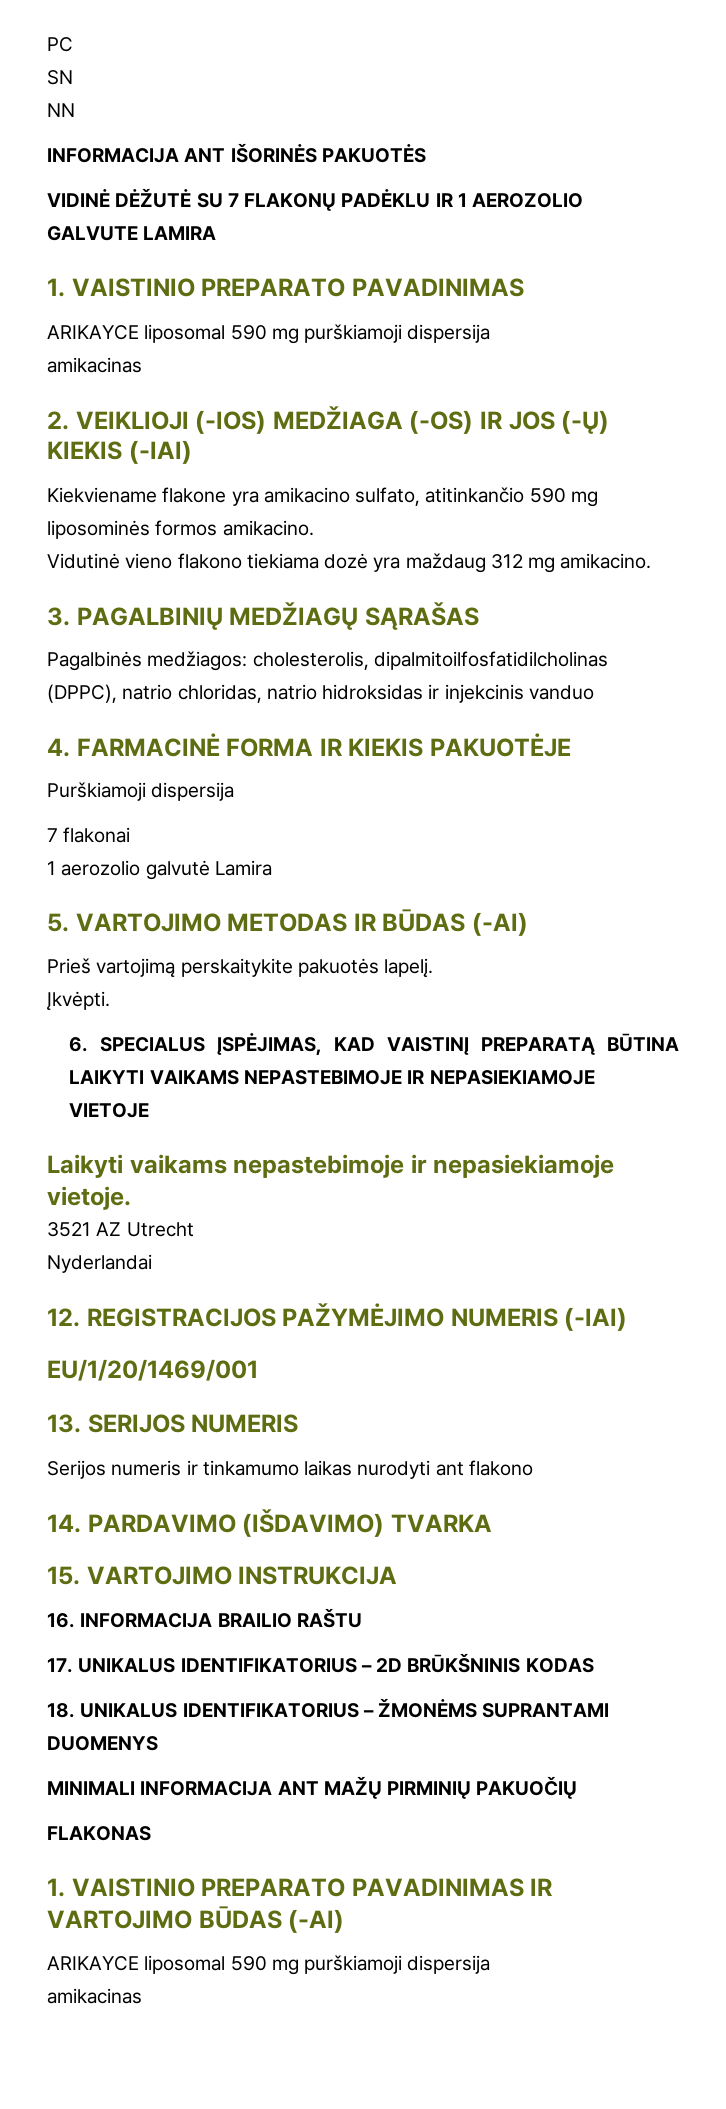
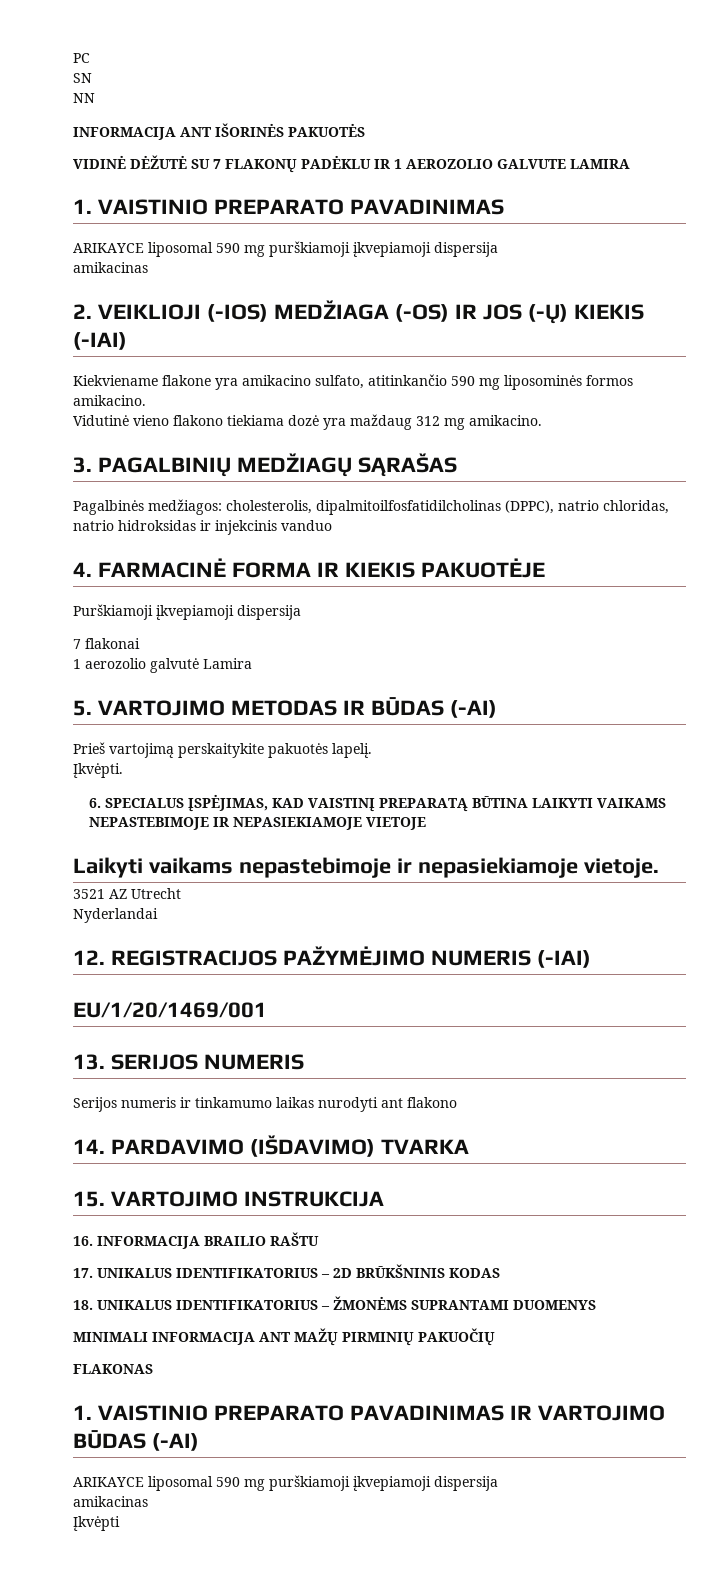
(403, 333) none -> [353,242,431,257] įkvepiamoji
(146, 791) none -> [156,605,234,620] įkvepiamoji
[407,1955,491,1974] [47,1988,142,2004] dispersija // amikacinas -> [353,1476,498,1491] [73,1496,148,1507] [73,1516,120,1531] įkvepiamoji dispersija // amikacinas // Įkvėpti

